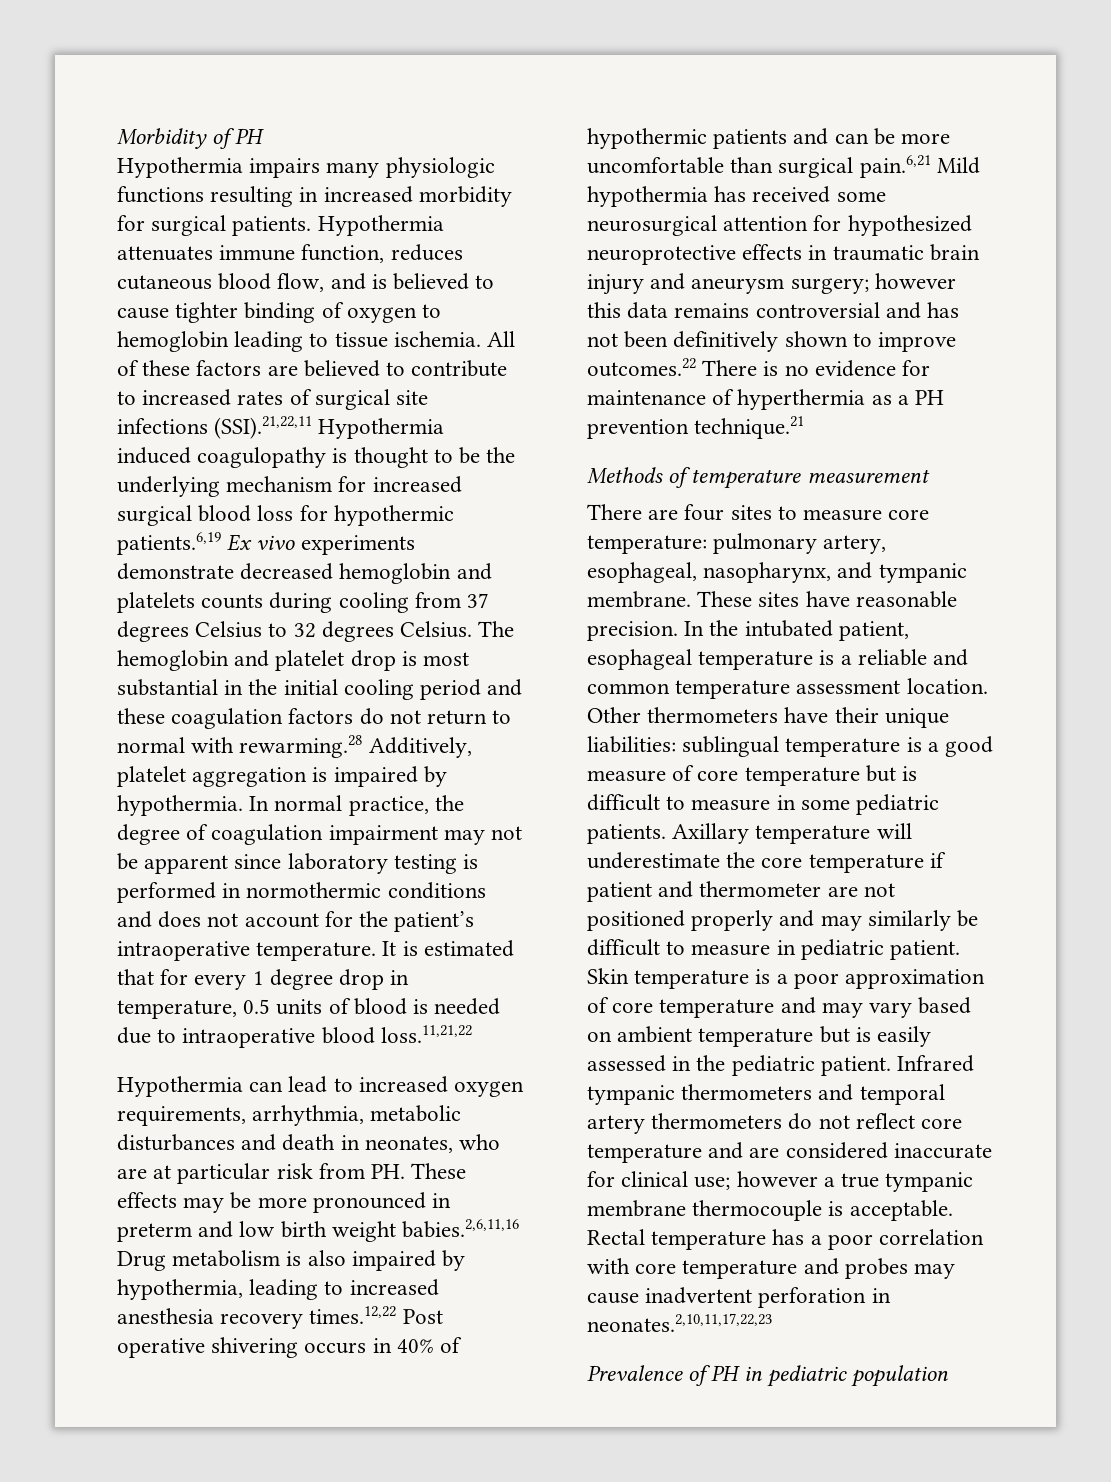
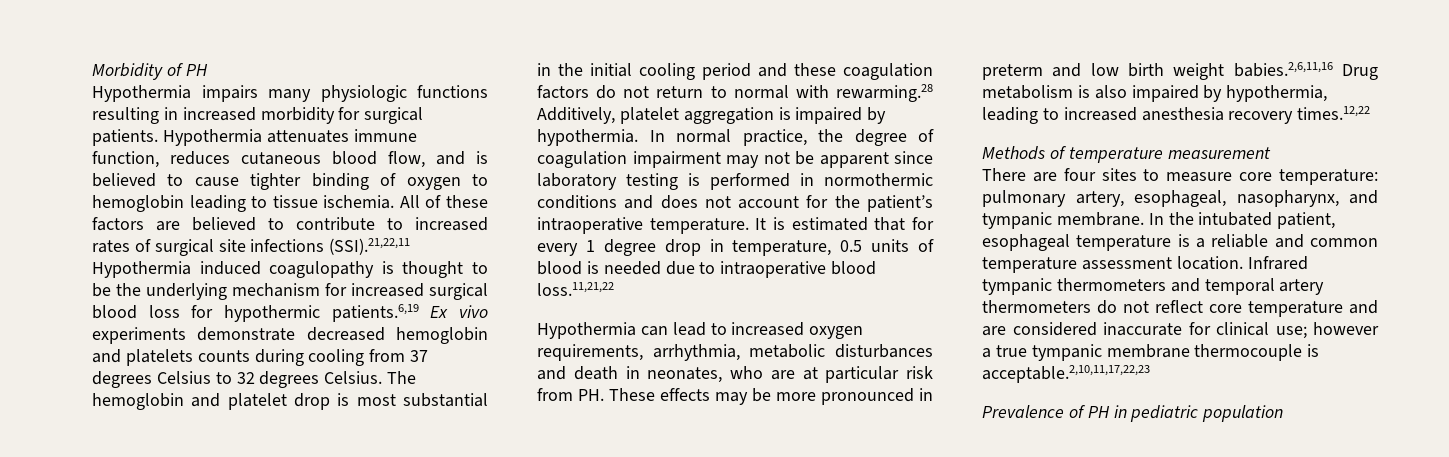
[402,1309,443,1324] [117,1337,463,1358] [587,128,951,149] [587,155,980,178] [587,186,886,207] [587,215,972,236] [587,244,980,265] [587,273,956,295] [587,302,960,319] [587,331,957,352] [587,358,931,377] [587,389,945,410] [587,416,805,439] Post operative shivering occurs in 40% of hypothermic patients and can be more uncomfortable than surgical pain.6,21 Mild hypothermia has received some neurosurgical attention for hypothesized neuroprotective effects in traumatic brain injury and aneurysm surgery; however this data remains controversial and has not been definitively shown to improve outcomes.22 There is no evidence for maintenance of hyperthermia as a PH prevention technique.21 -> (1371, 113) none
[697,591,957,608] [587,621,678,641] These sites have reasonable precision. -> (1144, 219) none
[587,707,949,728] [587,736,994,757] [587,765,918,786] [587,794,940,815] [587,823,912,844] [587,852,946,873] [587,881,895,902] [587,910,979,931] [587,939,961,960] [587,968,986,989] [587,997,972,1018] [587,1026,932,1047] [587,1055,891,1076] Other thermometers have their unique liabilities: sublingual temperature is a good measure of core temperature but is difficult to measure in some pediatric patients. Axillary temperature will underestimate the core temperature if patient and thermometer are not positioned properly and may similarly be difficult to measure in pediatric patient. Skin temperature is a poor approximation of core temperature and may vary based on ambient temperature but is easily assessed in the pediatric patient. -> (1243, 263) none
[849,1200,953,1221] [587,1229,985,1250] [587,1258,956,1279] [587,1287,891,1308] [587,1313,772,1332] acceptable. Rectal temperature has a poor correlation with core temperature and probes may cause inadvertent perforation in neonates.2,10,11,17,22,23 -> [982,365,1150,383] acceptable.2,10,11,17,22,23

